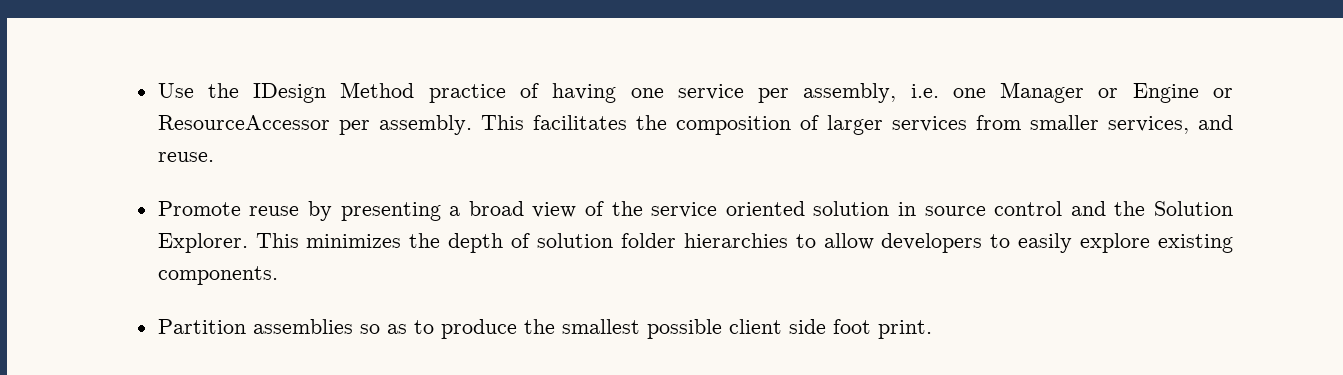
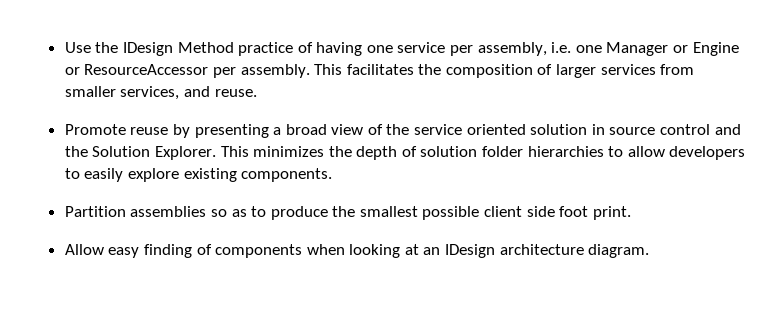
(932, 329) none -> [64,244,650,258] // Allow easy finding of components when looking at an IDesign architecture diagram.

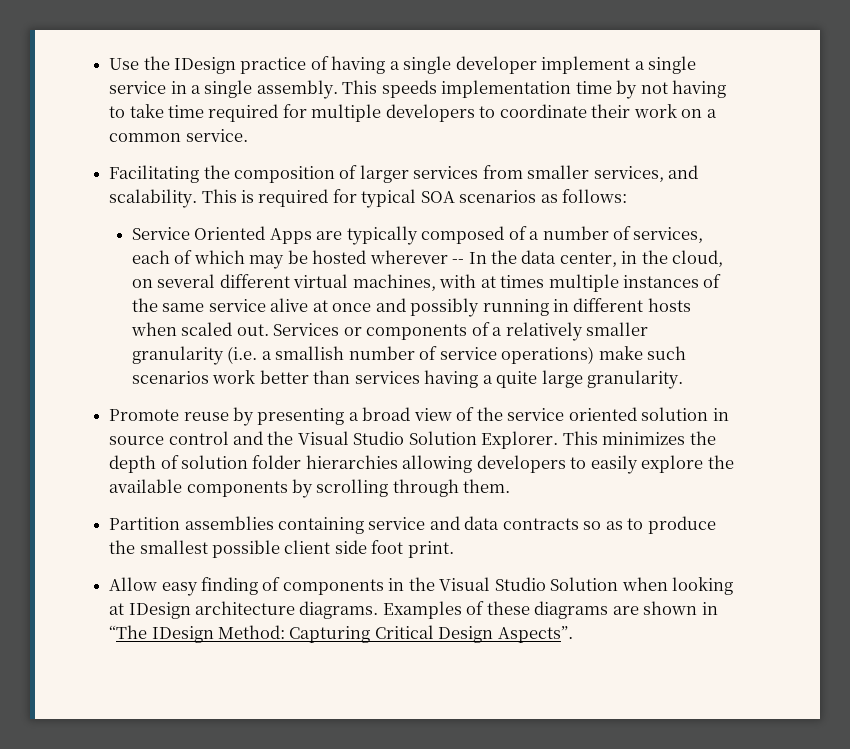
[177,42,234,53] Method -> (236, 65) none
[366,42,739,56] [64,64,414,78] one service per assembly, i.e. one Manager or Engine or ResourceAccessor per assembly. This facilitates -> [389,56,697,74] [109,80,727,99] [109,104,717,122] [109,129,248,142] [109,165,200,183] a single developer implement a single service in a single assembly. This speeds implementation time by not having to take time required for multiple developers to coordinate their work on a common service. // Facilitating
[214,89,257,97] reuse. -> [109,189,628,208] [131,226,704,245] [131,250,724,269] [131,274,722,292] [131,298,691,317] [130,322,649,341] [131,346,687,365] [131,370,684,389] scalability. This is required for typical SOA scenarios as follows: // Service Oriented Apps are typically composed of a number of services, each of which may be hosted wherever -- In the data center, in the cloud, on several different virtual machines, with at times multiple instances of the same service alive at once and possibly running in different hosts when scaled out. Services or components of a relatively smaller granularity (i.e. a smallish number of service operations) make such scenarios work better than services having a quite large granularity.
(88, 151) none -> [297,431,405,445] Visual Studio
[608,146,665,157] to allow -> [402,455,473,473] allowing
[183,168,333,182] [64,206,207,217] existing components. // Partition assemblies -> [707,455,734,469] [109,479,511,498] [109,516,579,534] the available components by scrolling through them. // Partition assemblies containing service and data contracts
(303, 251) none -> [388,577,619,591] in the Visual Studio Solution
[423,247,441,255] an -> (125, 609) none
[588,244,650,258] diagram. -> [299,601,718,619] [109,625,573,643] diagrams. Examples of these diagrams are shown in “The IDesign Method: Capturing Critical Design Aspects”.

